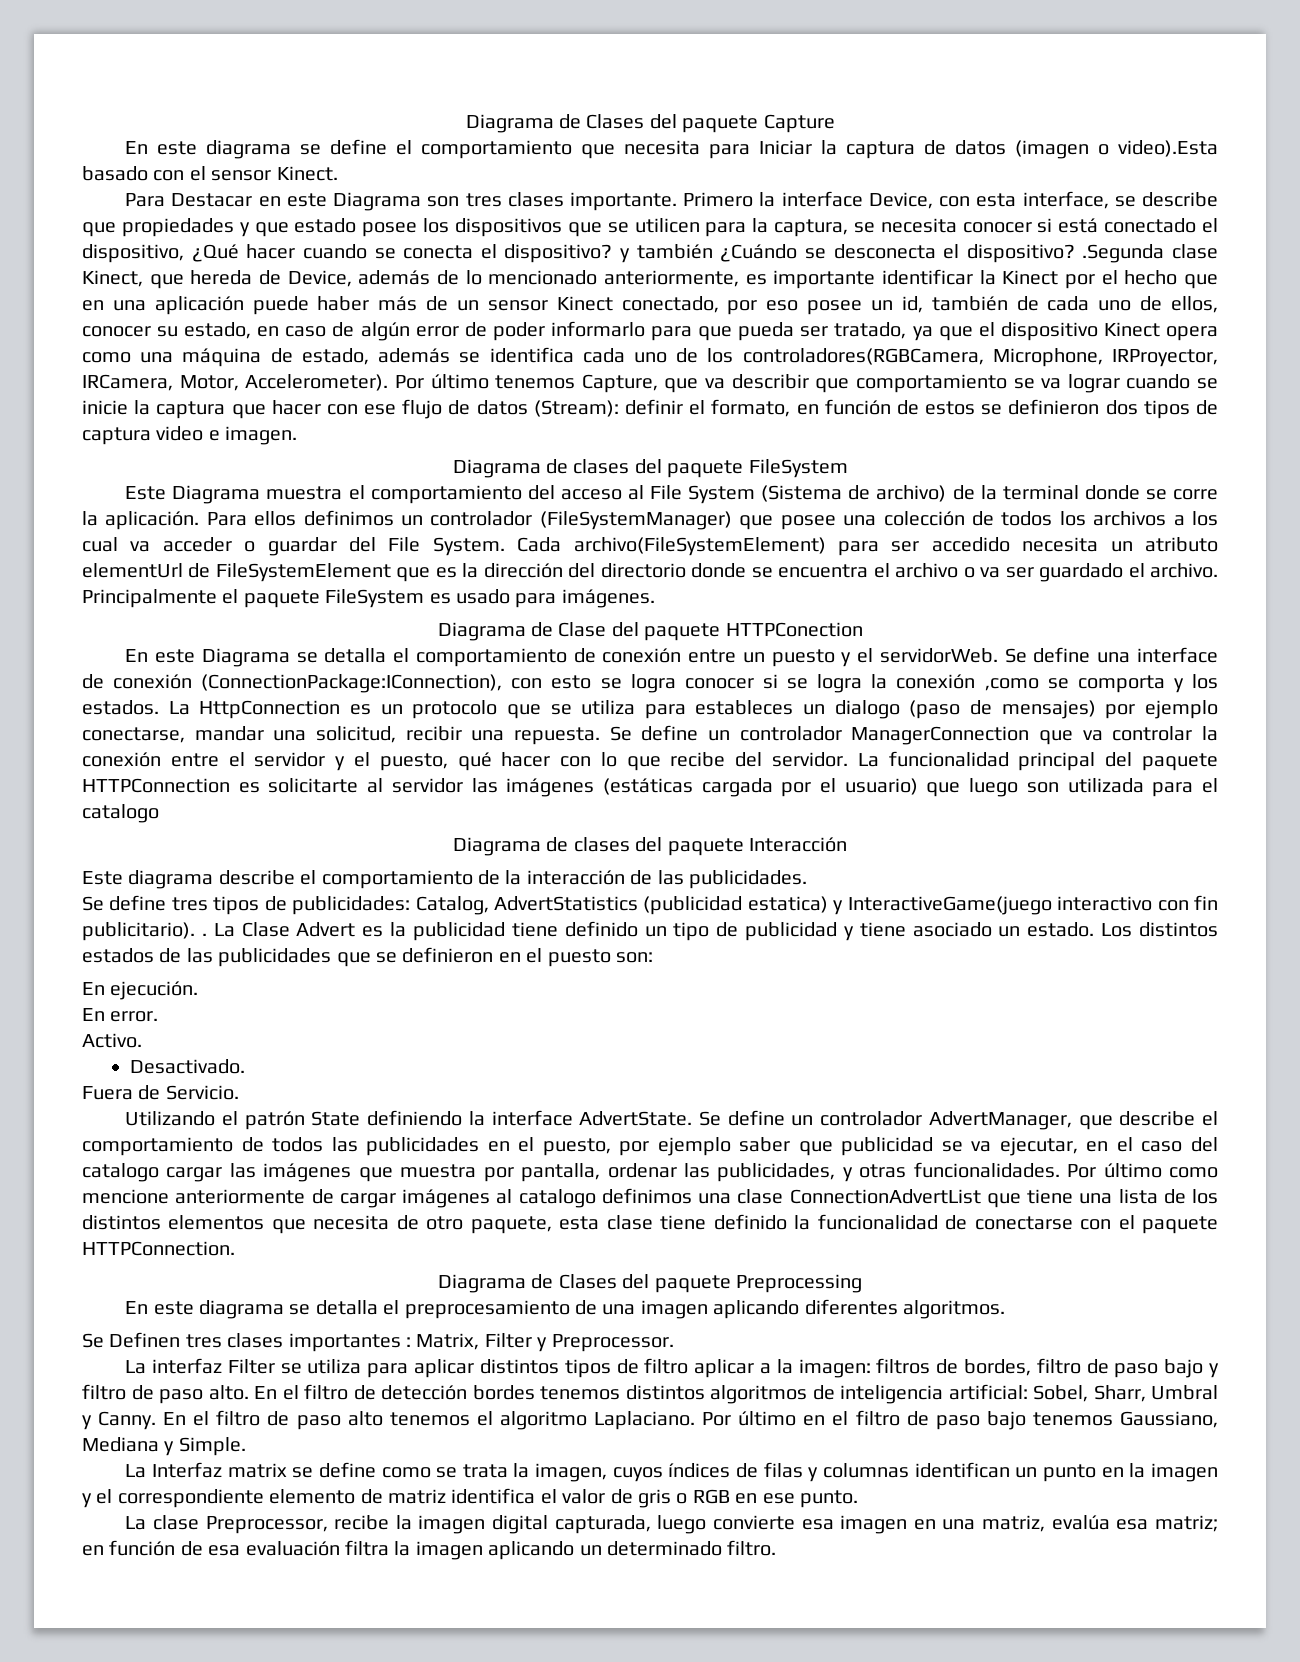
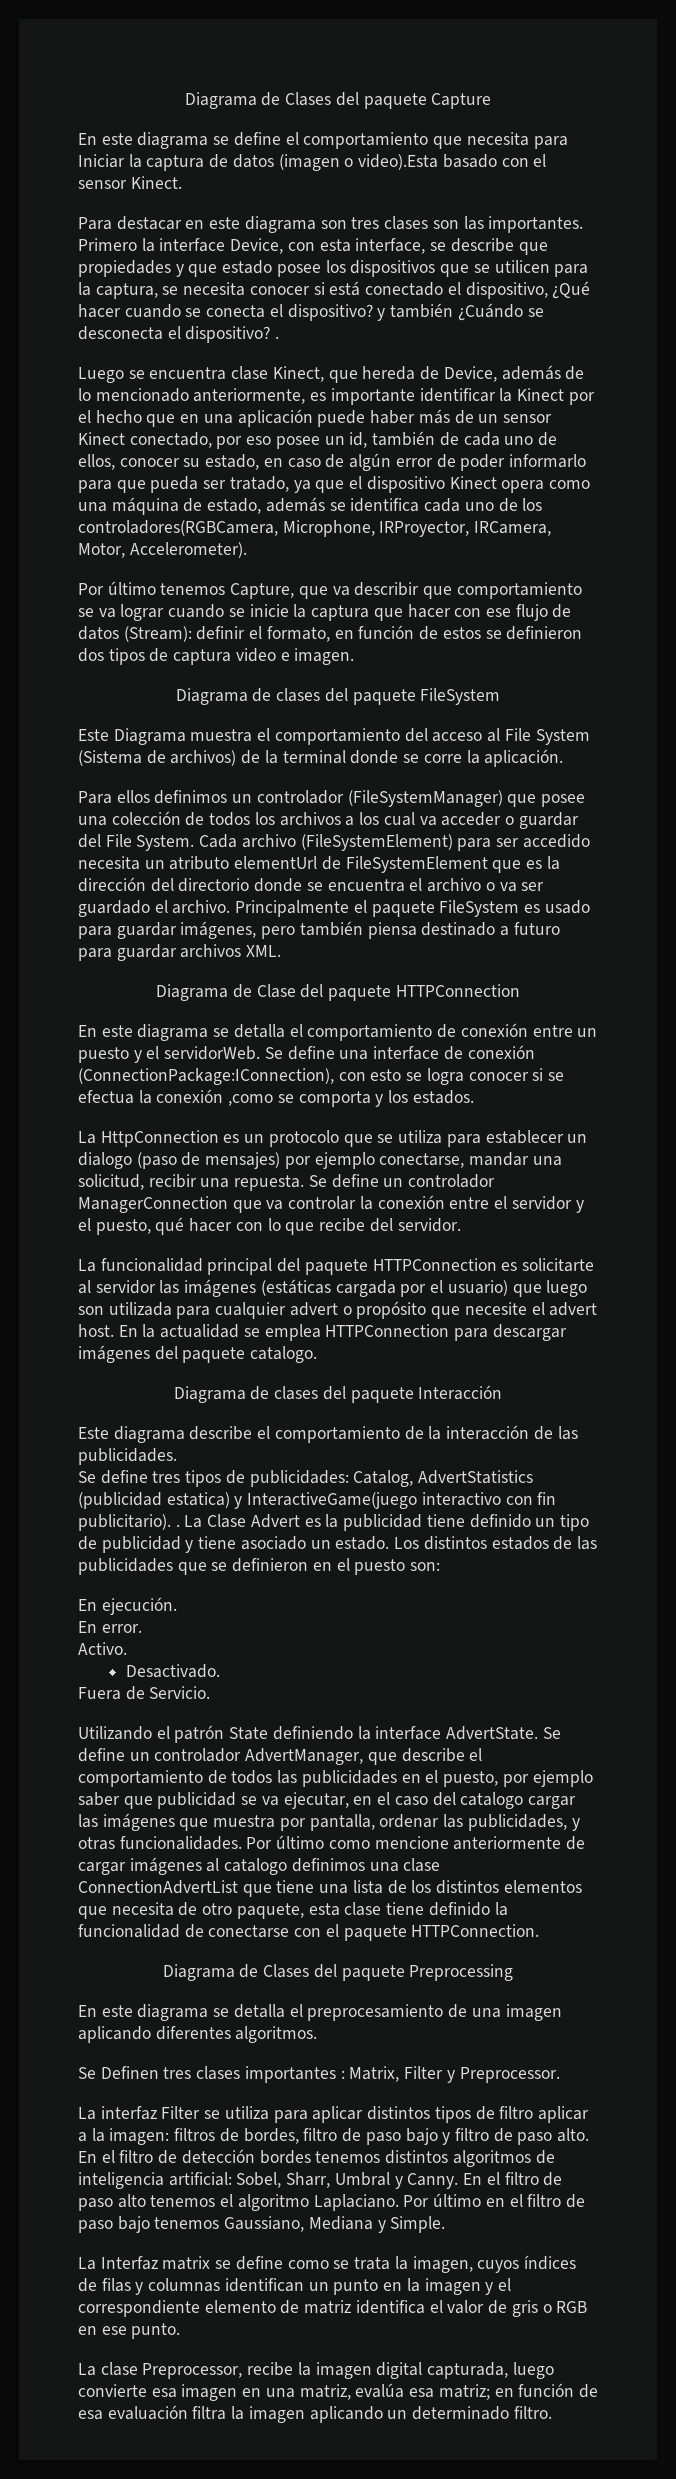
[171,193,253,207] Destacar -> [116,216,182,230] destacar
[333,192,422,211] Diagrama -> [244,216,316,233] diagrama
[570,192,678,211] importante. -> [432,216,584,233] son las importantes.
[1082,244,1165,263] .Segunda -> [275,336,280,339] [78,367,227,383] . // Luego se encuentra
(389, 382) none -> (247, 550) //
[876,485,947,502] archivo) -> [170,750,237,766] archivos)
(200, 520) none -> (564, 758) //
[573,537,826,556] archivo(FileSystemElement) -> [241,834,453,851] archivo (FileSystemElement)
[561,589,655,608] imágenes. -> [116,921,560,939] [78,944,282,961] guardar imágenes, pero también piensa destinado a futuro para guardar archivos XML.
[725,622,863,637] [125,648,290,667] HTTPConection // En este Diagrama -> [395,984,520,997] [78,1024,209,1041] HTTPConnection // En este diagrama
[817,674,863,693] logra -> [78,1090,134,1104] efectua
(159, 707) none -> (474, 1097) //
[695,700,794,715] estableces -> [485,1130,564,1144] establecer
(849, 759) none -> (461, 1225) //
[1202,778,1219,793] [82,804,159,823] el catalogo -> [215,1301,598,1319] [78,1324,567,1341] [78,1345,318,1363] cualquier advert o propósito que necesite el advert host. En la actualidad se emplea HTTPConnection para descargar imágenes del paquete catalogo.

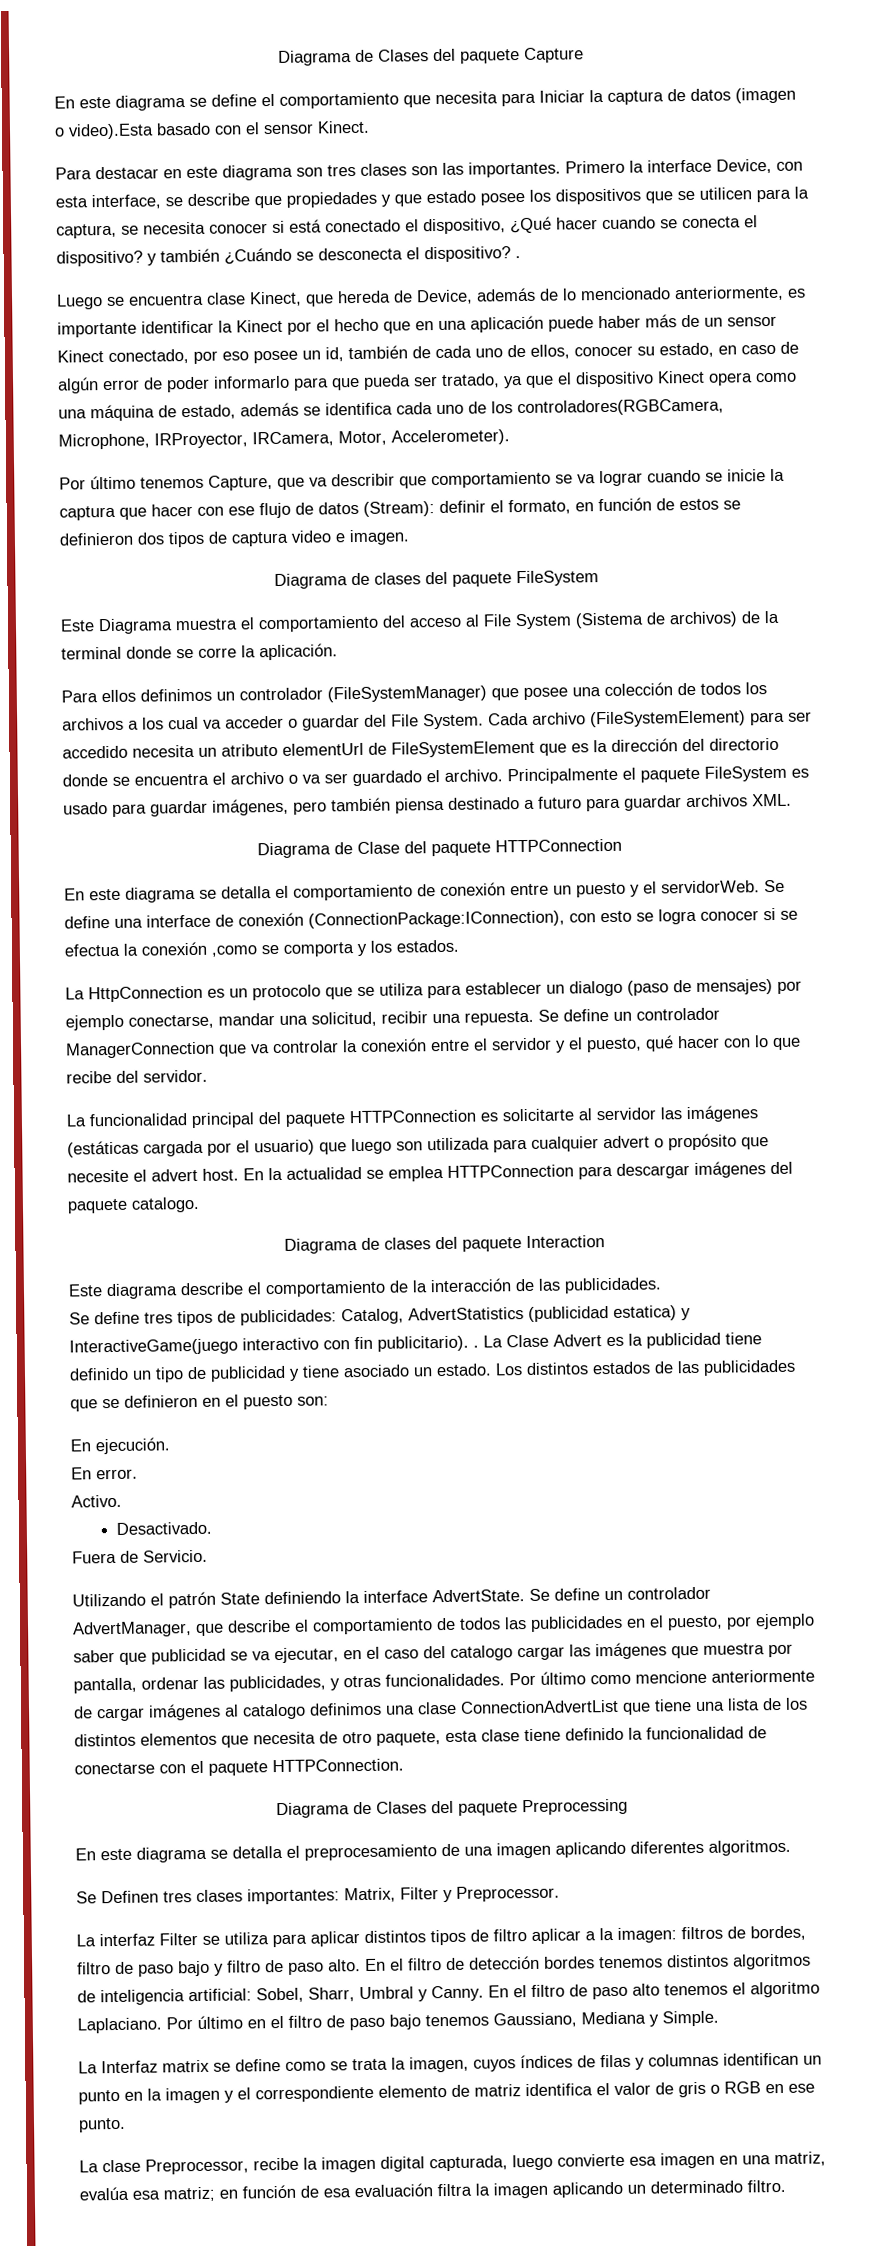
[418,1385,503,1400] Interacción -> [526,1235,605,1249] Interaction
[244,2066,345,2083] importantes : -> [247,1888,340,1905] importantes:

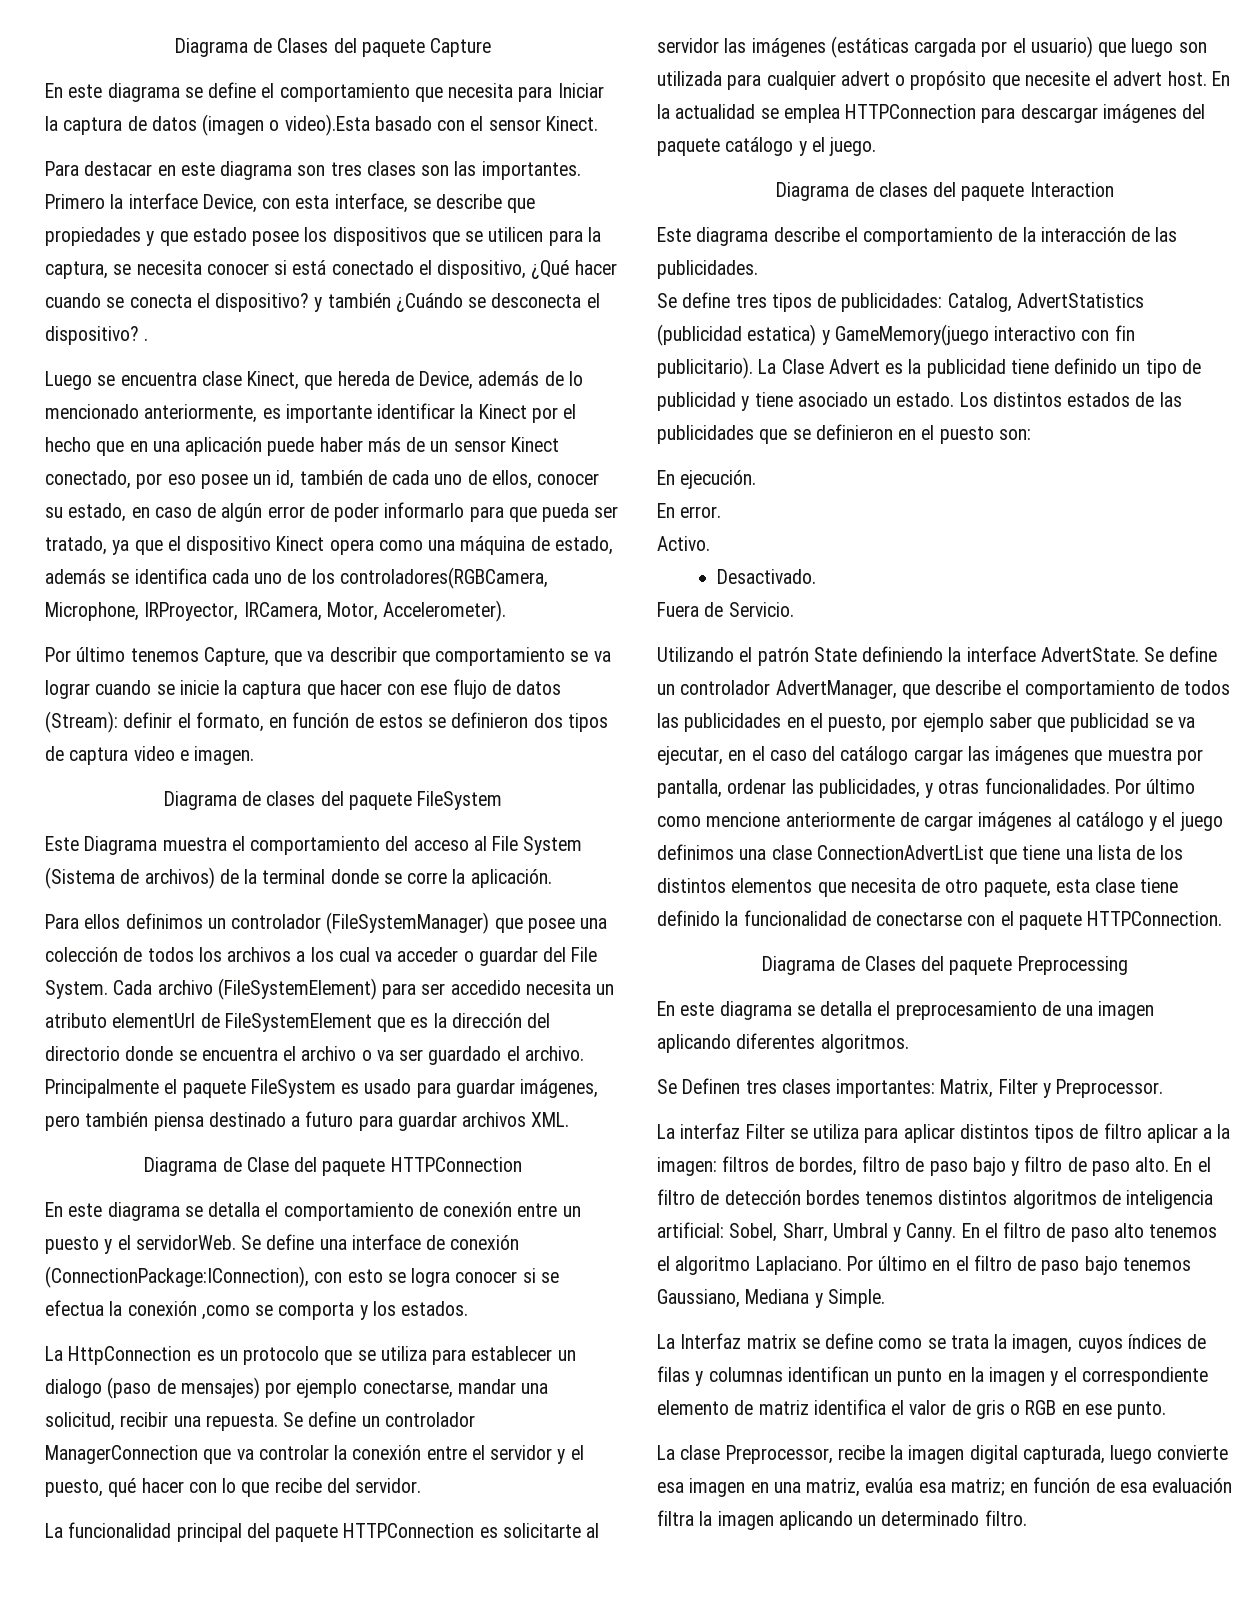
[131,1196,200,1213] catalogo. -> [725,137,877,156] catálogo y el juego.
[69,1338,238,1356] InteractiveGame(juego -> [834,324,989,346] GameMemory(juego
[473,1345,479,1348] . -> (753, 368) none
[450,1645,513,1661] catalogo -> [840,746,909,765] catálogo
[242,1703,306,1720] catalogo -> [1075,812,1223,831] catálogo y el juego

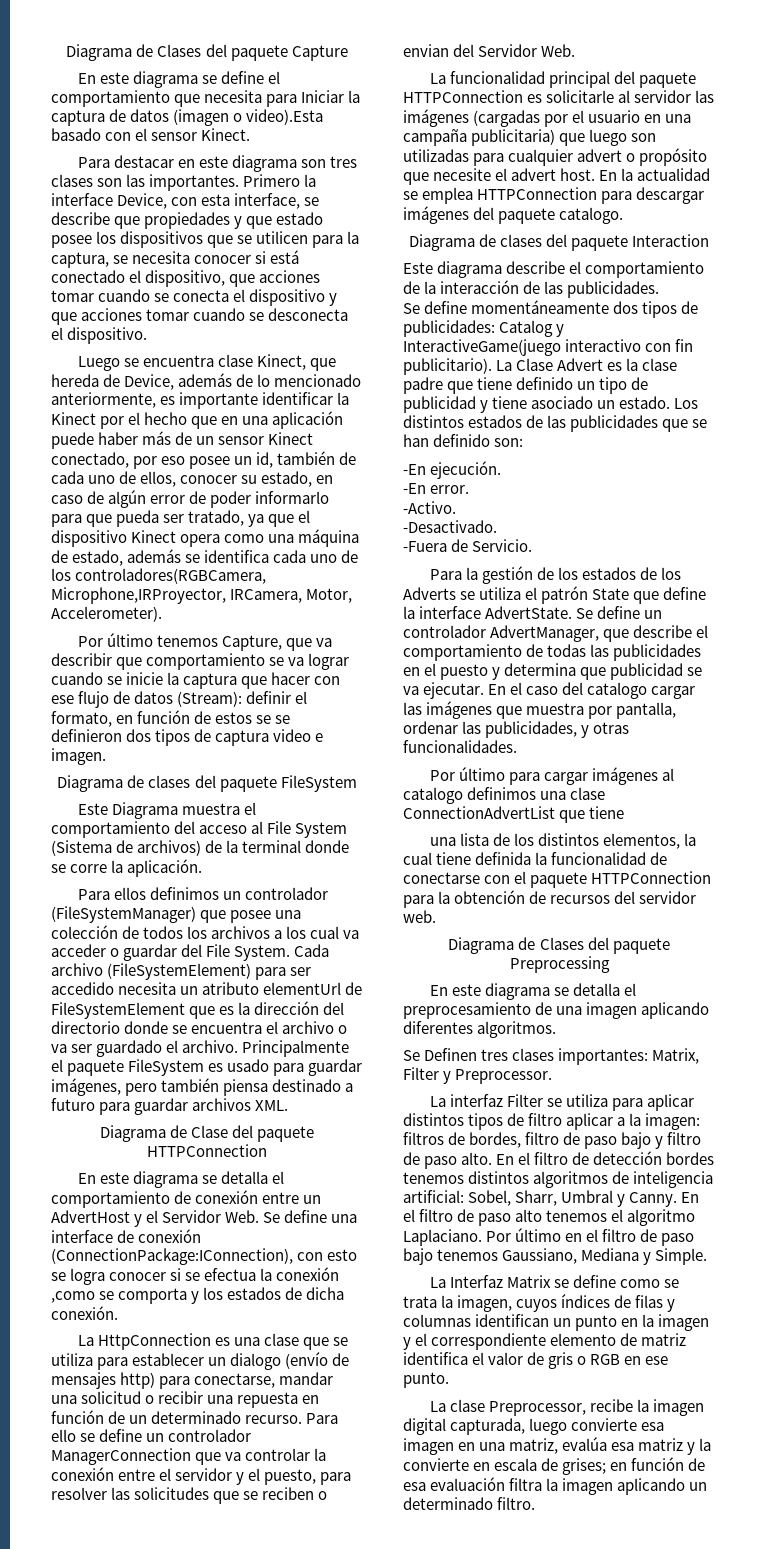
[531,260,617,279] ¿Qué hacer -> [229,270,321,287] [51,290,94,302] que acciones tomar
[215,293,463,312] dispositivo? y también ¿Cuándo -> [249,289,338,306] [51,308,246,325] dispositivo y que acciones tomar cuando
[45,326,149,345] dispositivo? . -> [67,327,148,344] dispositivo.
[45,602,239,621] Microphone, IRProyector, -> [51,587,226,604] Microphone,IRProyector,
(447, 722) none -> [275,715,291,724] se
[45,1235,236,1254] puesto y el servidorWeb. -> [51,1210,260,1227] AdvertHost y el Servidor Web.
[401,1301,469,1316] estados. -> [227,1287,345,1300] [51,1306,118,1320] estados de dicha conexión.
[219,1346,320,1365] un protocolo -> [233,1333,299,1346] una clase
[107,1377,549,1399] [45,1412,304,1431] (paso de mensajes) por ejemplo conectarse, mandar una solicitud, recibir una repuesta. Se -> [285,1352,350,1369] [51,1372,334,1389] [51,1391,320,1408] [51,1410,339,1424] [51,1429,96,1442] (envío de mensajes http) para conectarse, mandar una solicitud o recibir una repuesta en función de un determinado recurso. Para ello se
[108,1478,422,1497] qué hacer con lo que recibe del servidor. -> [320,1472,352,1485] [51,1487,328,1504] [403,44,576,57] para resolver las solicitudes que se reciben o envian del Servidor Web.
[502,1523,581,1538] solicitarte -> [546,90,615,103] solicitarle
[830,36,1093,58] (estáticas cargada por el usuario) -> [473,110,692,127] [403,129,556,146] (cargadas por el usuario en una campaña publicitaria)
[657,71,722,86] utilizada -> [403,149,469,162] utilizadas
[725,137,877,156] catálogo y el juego. -> [559,207,624,224] catalogo.
[735,294,767,308] tres -> [471,300,639,314] momentáneamente dos
[947,293,1144,312] [657,324,989,346] Catalog, AdvertStatistics (publicidad estatica) y GameMemory(juego -> [499,320,565,337] [403,339,561,356] Catalog y InteractiveGame(juego
[926,359,1006,378] publicidad -> [642,358,678,371] [403,377,474,394] clase padre que
[815,424,994,444] definieron en el puesto -> [403,434,491,447] han definido
[657,470,675,485] En -> [403,464,426,475] -En
[657,503,675,518] En -> [403,483,426,494] -En
[657,536,710,551] [716,569,816,584] [657,602,699,617] Activo. // Desactivado. // Fuera -> [403,501,456,514] [403,520,497,533] [403,541,447,552] -Activo. // -Desactivado. // -Fuera
[657,647,734,662] Utilizando -> [429,566,682,584] [403,587,522,600] Para la gestión de los estados de los Adverts se utiliza
[862,646,944,662] definiendo -> [633,587,707,604] que define
[1184,680,1231,695] todos -> [547,644,587,657] todas
[828,713,1032,732] puesto, por ejemplo saber -> [440,663,577,680] puesto y determina
[657,746,747,765] ejecutar, en -> [423,682,507,699] ejecutar. En
[840,746,909,765] catálogo -> [587,682,648,699] catalogo
[1114,779,1196,794] [657,812,1223,831] Por último como mencione anteriormente de cargar imágenes al catálogo y el juego -> [429,767,674,785] [403,787,463,804] // Por último para cargar imágenes al catalogo
(1061, 852) none -> (625, 812) //
[731,878,1179,897] [657,910,720,926] elementos que necesita de otro paquete, esta clase tiene definido -> [602,833,696,849] [403,852,532,865] elementos, la cual tiene definida
[1087,911,1223,926] HTTPConnection. -> [591,871,712,884] [403,890,697,908] [403,910,436,923] HTTPConnection para la obtención de recursos del servidor web.
[746,1334,797,1349] matrix -> [506,1275,551,1288] Matrix
[950,1478,1005,1496] matriz; -> [638,1438,712,1455] [403,1458,607,1475] matriz y la convierte en escala de grises;

